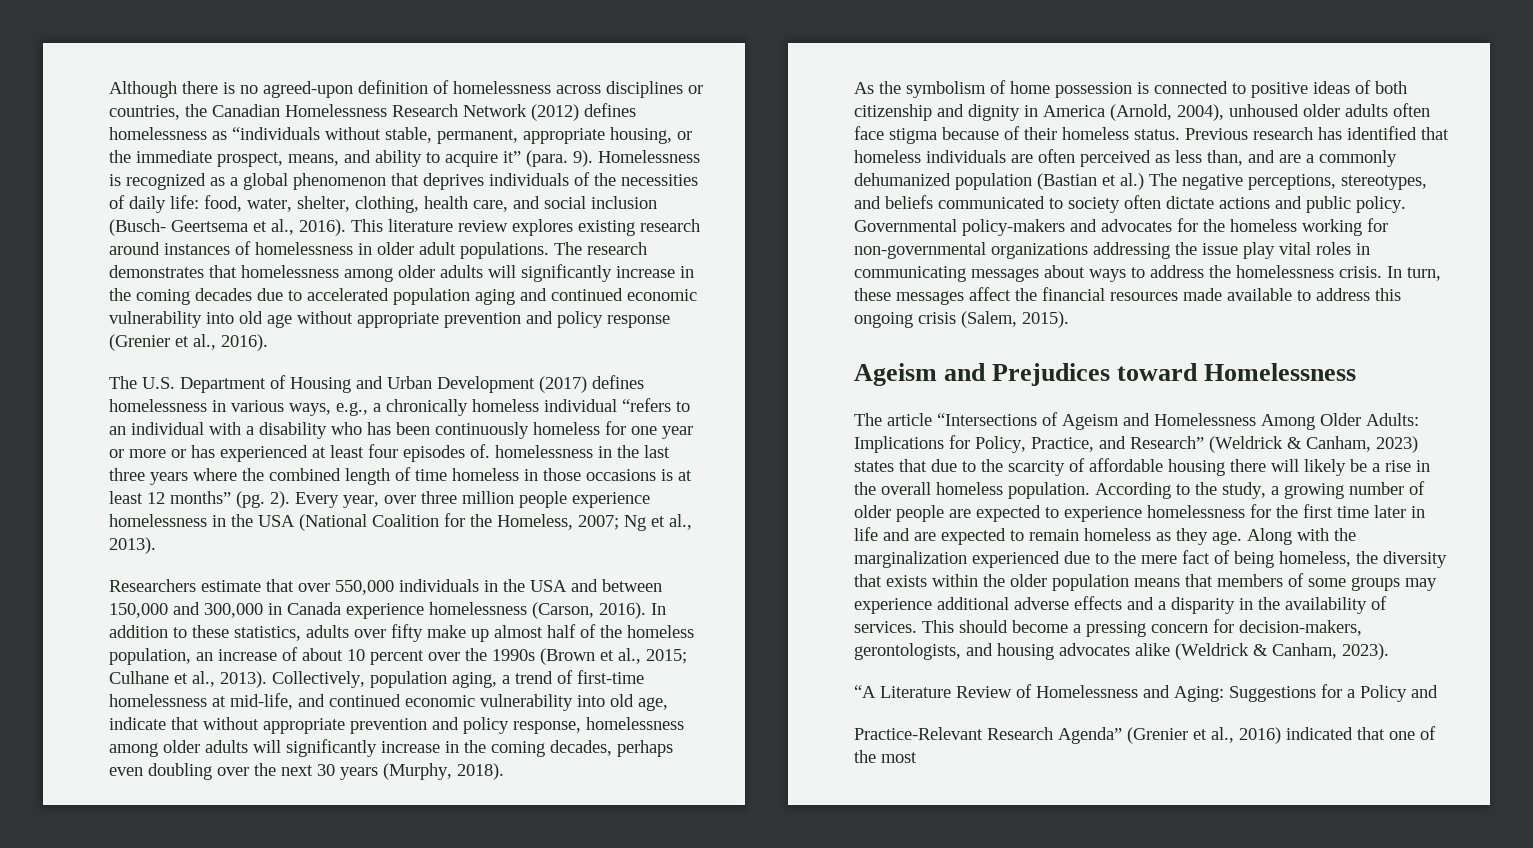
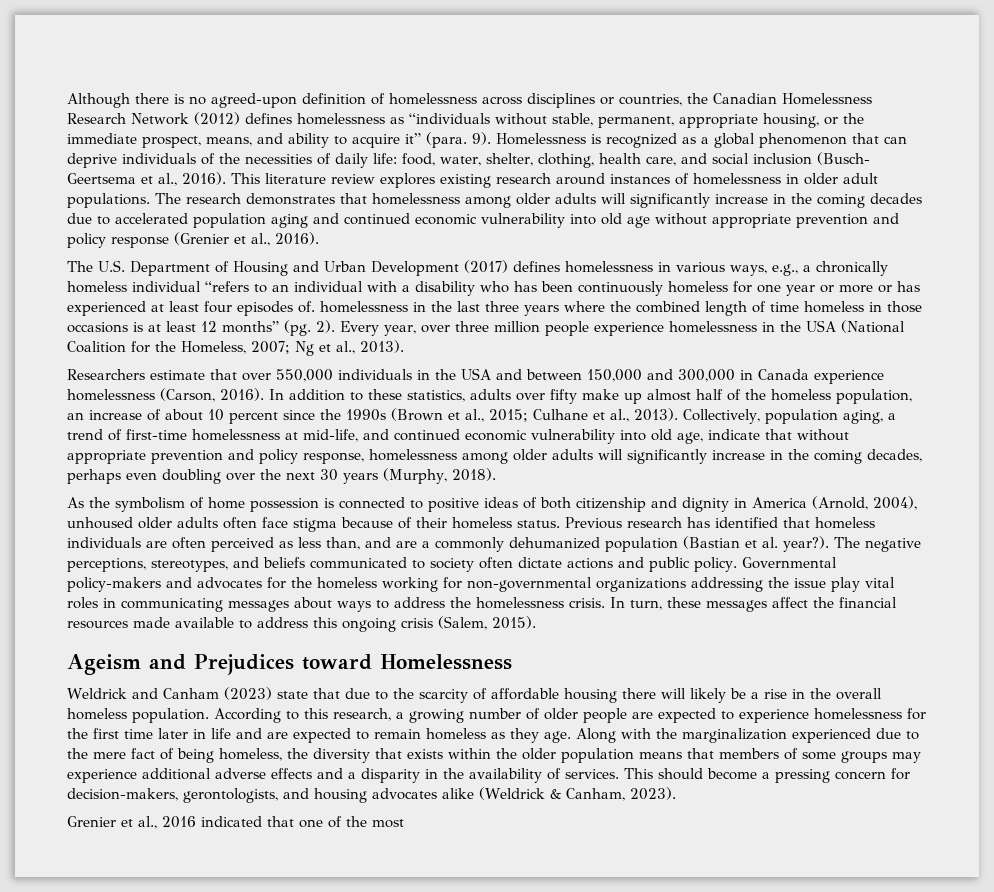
[423,173,484,190] deprives -> [884,136,907,144] [67,153,117,168] can deprive
[428,652,460,661] over -> [283,410,315,420] since
[1120,173,1144,190] al.) -> [762,536,829,552] al. year?).
[854,412,1419,430] [854,435,1418,453] [854,461,894,472] The article “Intersections of Ageism and Homelessness Among Older Adults: Implications for Policy, Practice, and Research” (Weldrick & Canham, 2023) states -> [67,687,308,700] Weldrick and Canham (2023) state
[1195,482,1266,499] the study, -> [304,708,391,721] this research,
[854,684,1438,702] [854,727,1281,744] “A Literature Review of Homelessness and Aging: Suggestions for a Policy and // Practice-Relevant Research Agenda” (Grenier et al., 2016) -> [67,816,196,829] Grenier et al., 2016

